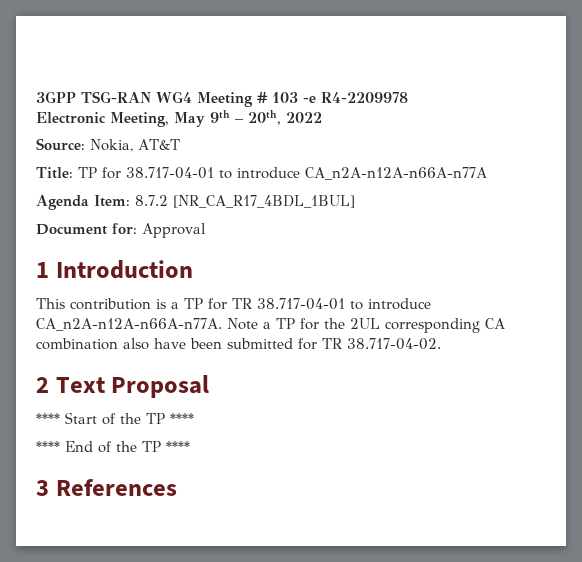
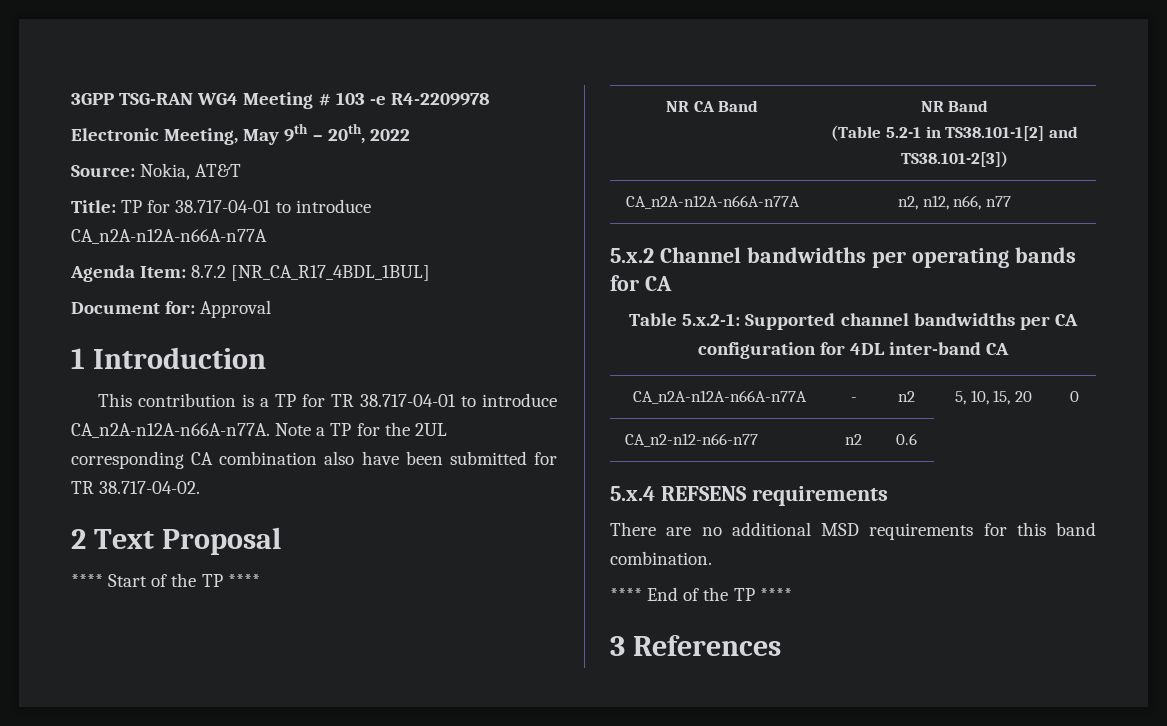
(194, 418) none -> [665,100,759,112] [920,100,989,112] [831,125,1078,141] [901,151,1008,167] [625,195,800,209] [898,195,1011,210] [610,247,1076,268] [610,275,672,291] [629,313,1078,330] [697,342,1010,359] [633,390,807,404] [850,397,857,402] [897,391,915,402] [955,390,1032,405] [1070,391,1079,402] [624,433,758,447] [845,434,862,445] [895,433,917,445] [610,486,888,506] [610,522,1096,540] [610,551,712,565] // NR CA Band | NR Band // (Table 5.2-1 in TS38.101-1[2] and TS38.101-2[3]) // CA_n2A-n12A-n66A-n77A | n2, n12, n66, n77 // 5.x.2 Channel bandwidths per operating bands for CA // Table 5.x.2-1: Supported channel bandwidths per CA configuration for 4DL inter-band CA // CA_n2A-n12A-n66A-n77A | - | n2 | 5, 10, 15, 20 | 0 // CA_n2-n12-n66-n77 | n2 | 0.6 // 5.x.4 REFSENS requirements // There are no additional MSD requirements for this band combination.

